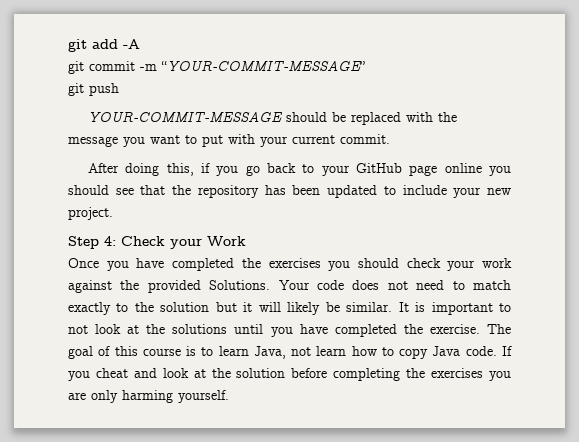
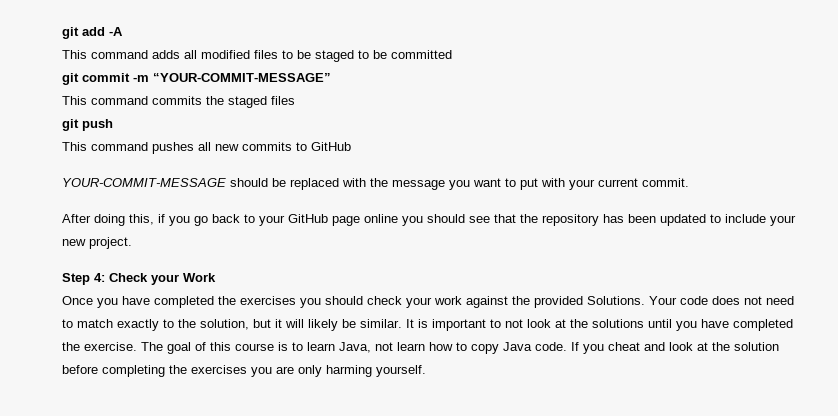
[68,60,365,74] [68,83,119,96] git commit -m “YOUR-COMMIT-MESSAGE” // git push -> [62,50,452,62] [62,73,331,85] [62,96,295,108] [62,119,113,131] [62,142,351,154] This command adds all modified files to be staged to be committed // git commit -m “YOUR-COMMIT-MESSAGE” // This command commits the staged files // git push // This command pushes all new commits to GitHub
[160,302,210,312] solution -> [200,319,249,330] solution,

